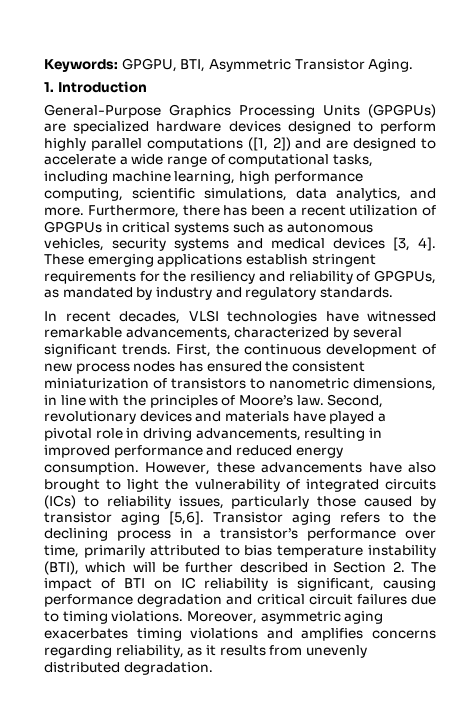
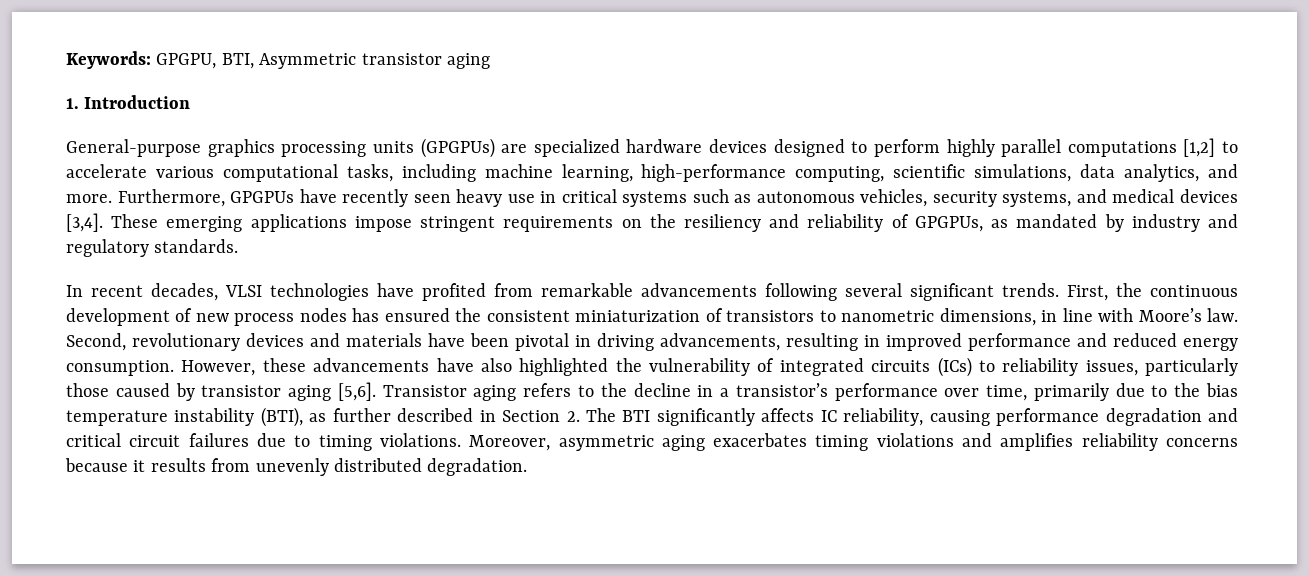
[294,59,414,72] Transistor Aging. -> [361,53,490,69] transistor aging
[44,104,360,118] General-Purpose Graphics Processing Units -> [66,139,414,157] General-purpose graphics processing units
[247,137,436,151] [44,154,225,167] ([1, 2]) and are designed to accelerate a wide range of -> [1183,138,1238,157] [66,164,214,178] [1,2] to accelerate various
[238,171,363,184] high performance -> [641,164,787,182] high-performance
[182,205,436,216] [44,221,102,233] there has been a recent utilization of GPGPUs -> [230,189,535,207] GPGPUs have recently seen heavy use
[174,238,229,251] systems -> [1002,191,1072,207] systems,
[393,237,436,251] [3, 4]. -> [66,213,103,232] [3,4].
[245,254,308,265] establish -> [354,216,412,232] impose
[139,271,160,282] for -> [621,219,642,228] on
[367,311,436,322] [44,327,349,340] witnessed remarkable advancements, characterized by -> [422,283,837,301] profited from remarkable advancements following
[122,395,236,408] the principles of -> (1134, 315) none
[329,411,386,424] [44,428,123,441] played a pivotal role -> [470,333,569,351] been pivotal
[44,479,160,492] brought to light -> [519,358,609,376] highlighted
[44,528,172,541] declining process -> [633,383,691,397] decline
[149,545,240,556] attributed to -> [1115,383,1201,397] due to the
[85,562,179,573] which will be -> [309,413,327,422] as
[44,577,375,591] impact of BTI on IC reliability is significant, -> [622,408,924,426] BTI significantly affects IC reliability,
[372,630,437,639] [44,645,203,658] concerns regarding reliability, as -> [1081,433,1238,451] [65,458,128,472] reliability concerns because

